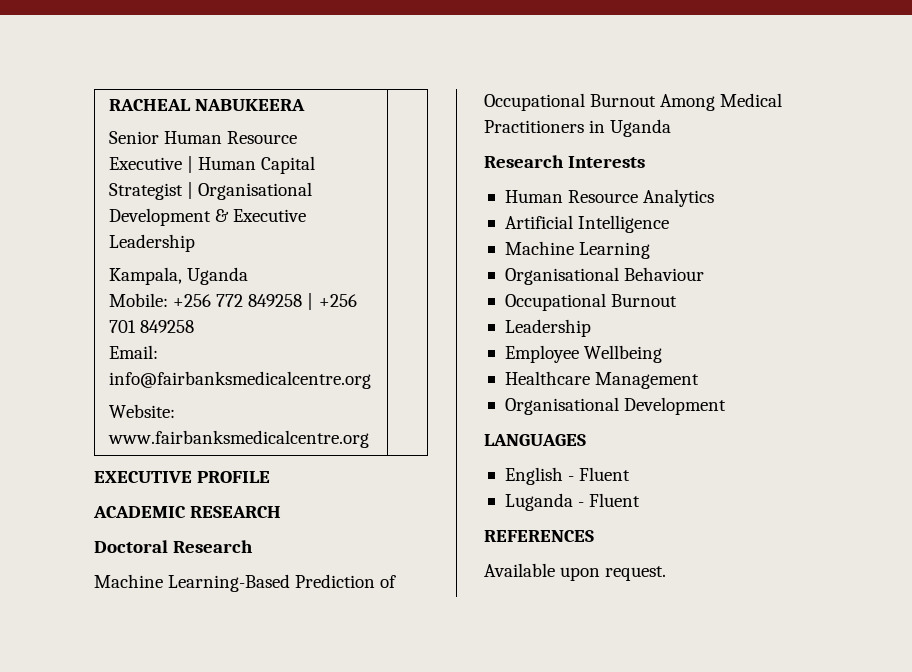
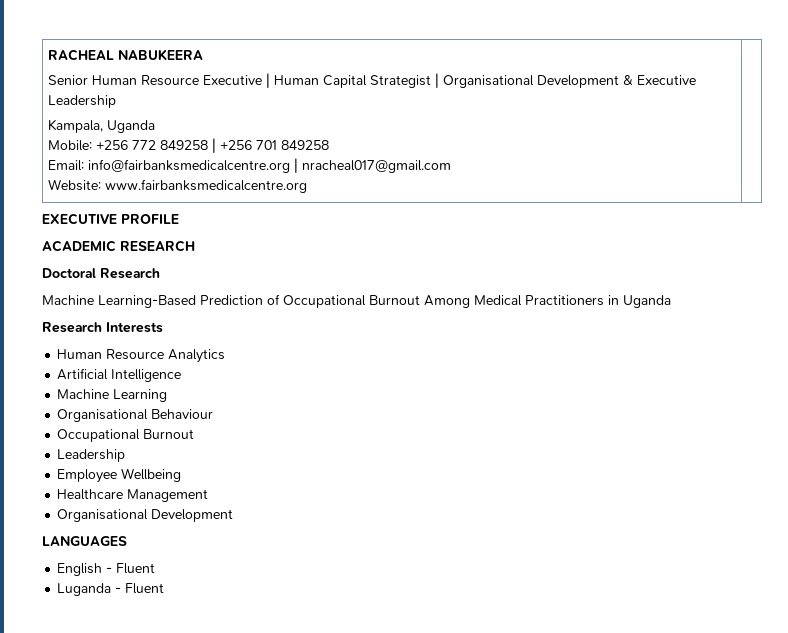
(371, 380) none -> [294,158,452,173] | nracheal017@gmail.com
[484,530,594,542] [484,563,667,581] // REFERENCES // Available upon request. -> (165, 588) none

